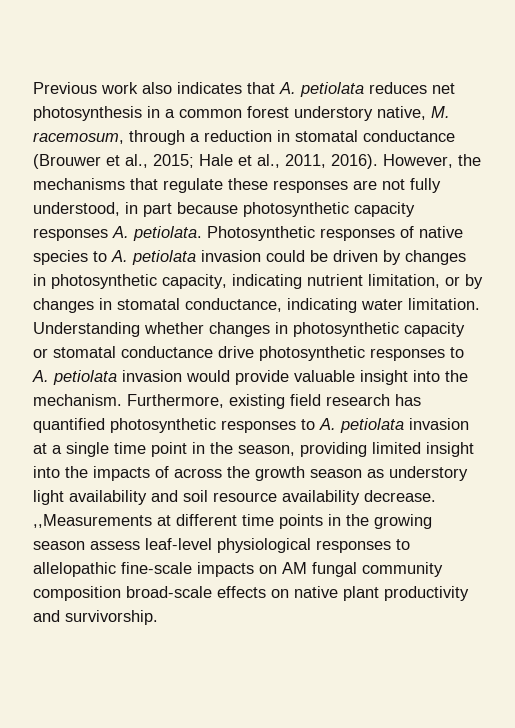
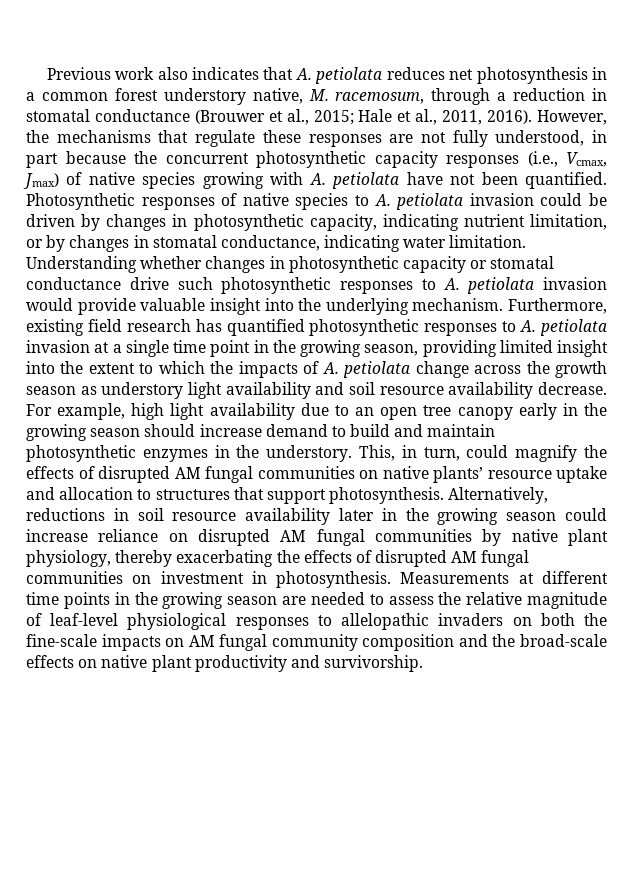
(238, 208) none -> [134,151,249,164] the concurrent
[112,226,202,241] A. petiolata. -> [527,151,607,167] [23,172,607,189] (i.e., Vcmax, Jmax) of native species growing with A. petiolata have not been quantified.
(254, 352) none -> [177,277,213,290] such
(468, 376) none -> [325,298,409,315] underlying
(233, 448) none -> [300,340,361,357] growing
[93,466,169,481] impacts of -> [88,361,469,378] extent to which the impacts of A. petiolata change
[33,514,152,528] ,,Measurements -> [26,403,607,420] [26,424,496,441] [26,445,607,462] [26,466,607,483] [26,487,549,504] [26,508,607,525] [26,529,608,546] [26,550,530,567] [26,571,510,588] For example, high light availability due to an open tree canopy early in the growing season should increase demand to build and maintain photosynthetic enzymes in the understory. This, in turn, could magnify the effects of disrupted AM fungal communities on native plants’ resource uptake and allocation to structures that support photosynthesis. Alternatively, reductions in soil resource availability later in the growing season could increase reliance on disrupted AM fungal communities by native plant physiology, thereby exacerbating the effects of disrupted AM fungal communities on investment in photosynthesis. Measurements
[90,541,140,550] assess -> [282,592,607,609] [26,613,42,626] are needed to assess the relative magnitude of
(116, 569) none -> [438,613,607,626] invaders on both the
(121, 593) none -> [458,634,516,647] and the

